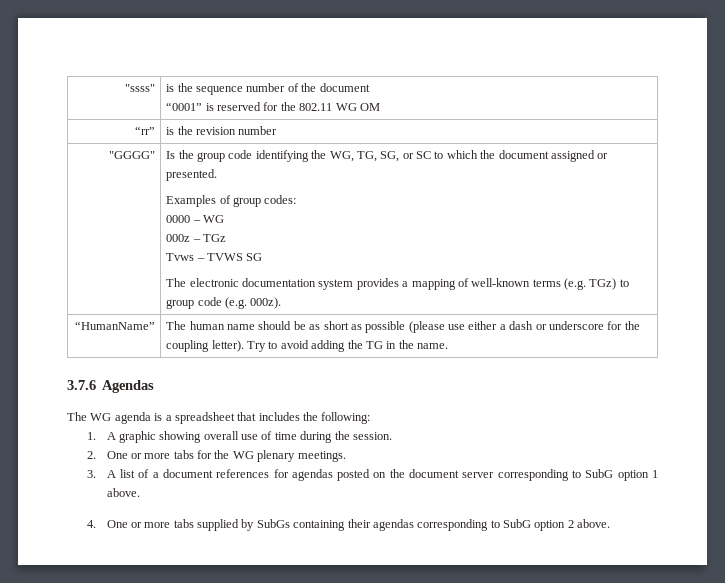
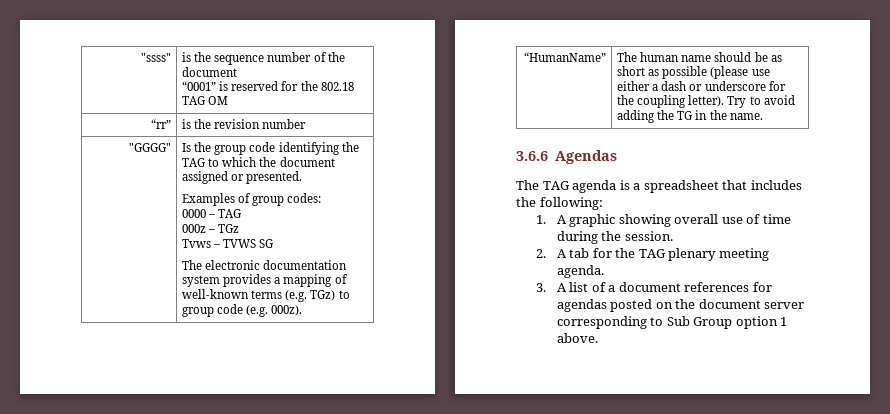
[299,103,357,111] 802.11 WG -> [320,82,354,91] [182,96,206,105] 802.18 TAG
[329,151,432,162] WG, TG, SG, or SC -> [182,158,206,167] TAG
[203,215,225,223] WG -> [218,209,242,218] TAG
[67,380,96,390] 3.7.6 -> [516,151,548,161] 3.6.6
[90,413,112,421] WG -> [542,181,570,190] TAG
[106,450,346,462] One or more tabs for the WG plenary meetings. -> [556,248,769,261] [556,265,604,278] A tab for the TAG plenary meeting agenda.
[585,469,614,478] SubG -> [666,316,733,329] Sub Group
[86,519,611,531] // 4. One or more tabs supplied by SubGs containing their agendas corresponding to SubG option 2 above. -> (598, 338) none

